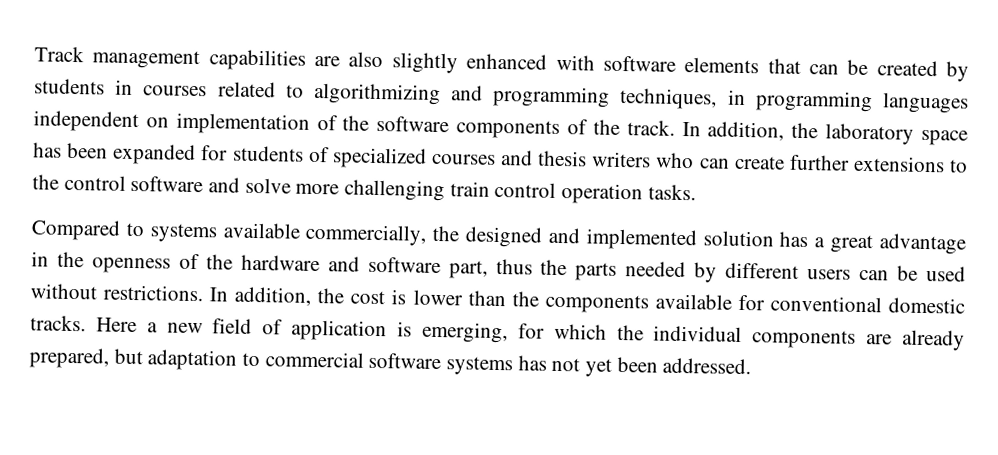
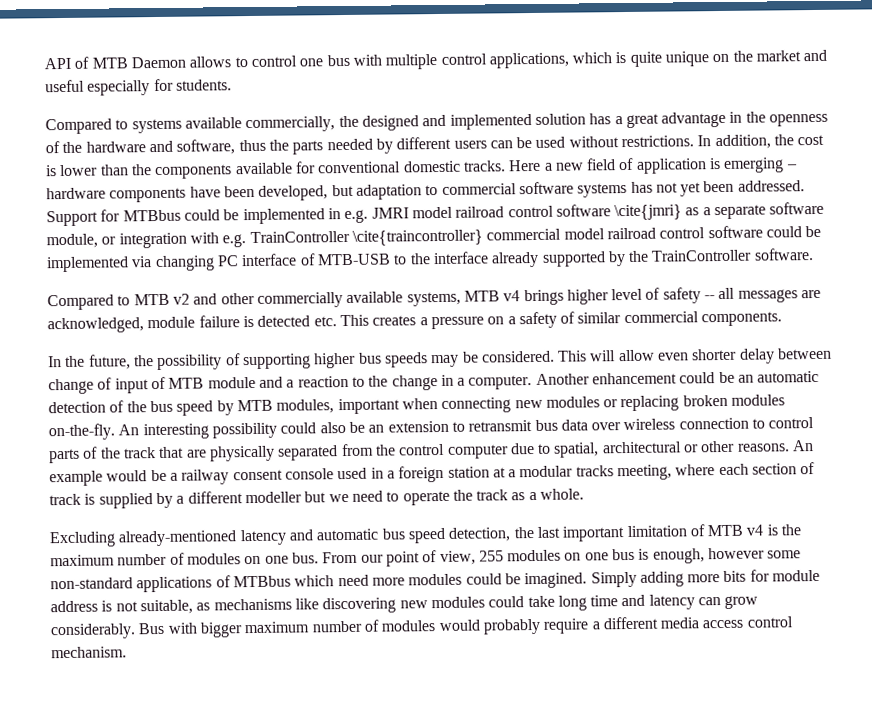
[34,46,970,82] [34,78,969,114] [33,110,969,146] [33,142,968,173] [32,174,696,205] Track management capabilities are also slightly enhanced with software elements that can be created by students in courses related to algorithmizing and programming techniques, in programming languages independent on implementation of the software components of the track. In addition, the laboratory space has been expanded for students of specialized courses and thesis writers who can create further extensions to the control software and solve more challenging train control operation tasks. -> [44,49,828,70] [45,78,232,96] API of MTB Daemon allows to control one bus with multiple control applications, which is quite unique on the market and useful especially for students.
[367,256,488,279] software part, -> [176,139,236,155] software,
[421,321,965,351] [29,347,109,369] emerging, for which the individual components are already prepared, -> [723,157,798,173] [46,185,329,203] emerging – hardware components have been developed,
(752, 366) none -> [46,201,825,227] [46,225,822,249] [46,248,814,273] [47,287,822,311] [47,311,783,334] [48,347,833,371] [48,370,820,395] [48,394,786,416] [48,417,815,441] [49,440,815,464] [49,462,816,487] [49,488,585,509] [49,524,802,548] [50,547,802,567] [50,569,821,593] [50,594,759,615] [50,616,793,640] [51,646,127,659] Support for MTBbus could be implemented in e.g. JMRI model railroad control software \cite{jmri} as a separate software module, or integration with e.g. TrainController \cite{traincontroller} commercial model railroad control software could be implemented via changing PC interface of MTB-USB to the interface already supported by the TrainController software. // Compared to MTB v2 and other commercially available systems, MTB v4 brings higher level of safety -- all messages are acknowledged, module failure is detected etc. This creates a pressure on a safety of similar commercial components. // In the future, the possibility of supporting higher bus speeds may be considered. This will allow even shorter delay between change of input of MTB module and a reaction to the change in a computer. Another enhancement could be an automatic detection of the bus speed by MTB modules, important when connecting new modules or replacing broken modules on-the-fly. An interesting possibility could also be an extension to retransmit bus data over wireless connection to control parts of the track that are physically separated from the control computer due to spatial, architectural or other reasons. An example would be a railway consent console used in a foreign station at a modular tracks meeting, where each section of track is supplied by a different modeller but we need to operate the track as a whole. // Excluding already-mentioned latency and automatic bus speed detection, the last important limitation of MTB v4 is the maximum number of modules on one bus. From our point of view, 255 modules on one bus is enough, however some non-standard applications of MTBbus which need more modules could be imagined. Simply adding more bits for module address is not suitable, as mechanisms like discovering new modules could take long time and latency can grow considerably. Bus with bigger maximum number of modules would probably require a different media access control mechanism.

